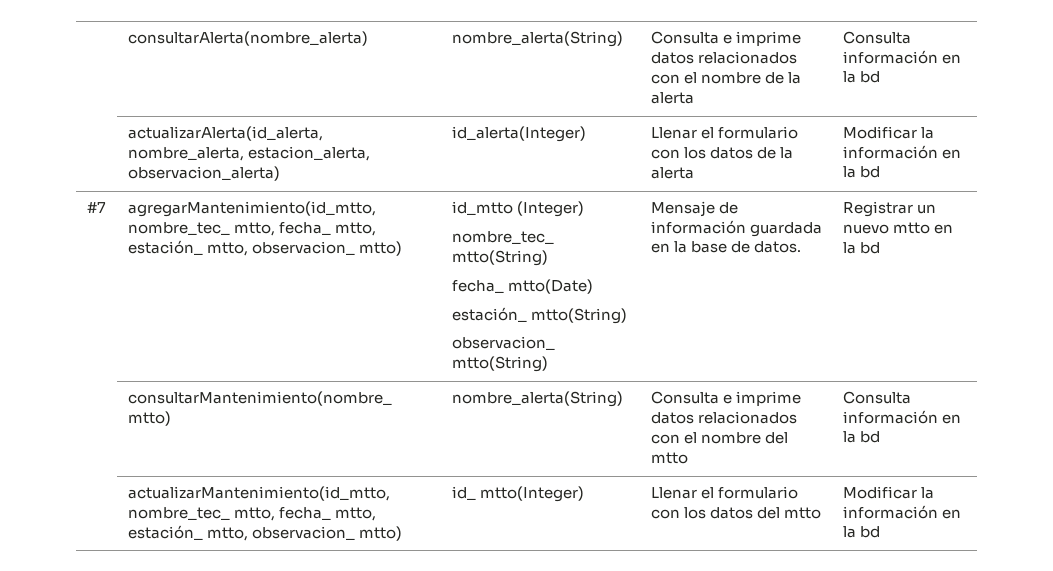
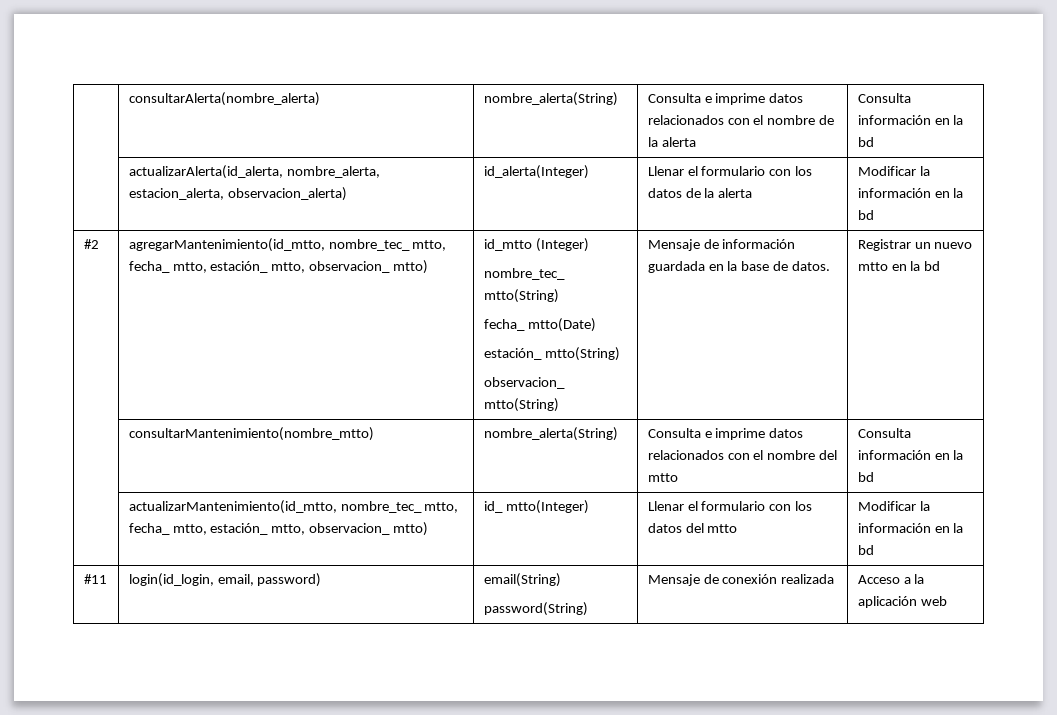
[86,202,106,213] #7 -> [83,239,99,249] #2
(880, 532) none -> [83,574,107,584] [128,573,322,587] [483,573,561,587] [483,602,588,616] [647,574,835,586] [857,574,925,584] [857,596,947,608] // #11 | login(id_login, email, password) | email(String) // password(String) | Mensaje de conexión realizada | Acceso a la aplicación web

